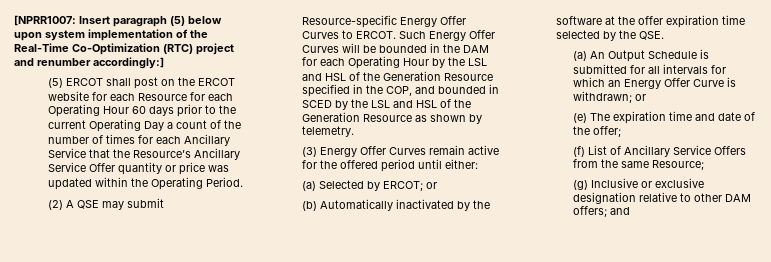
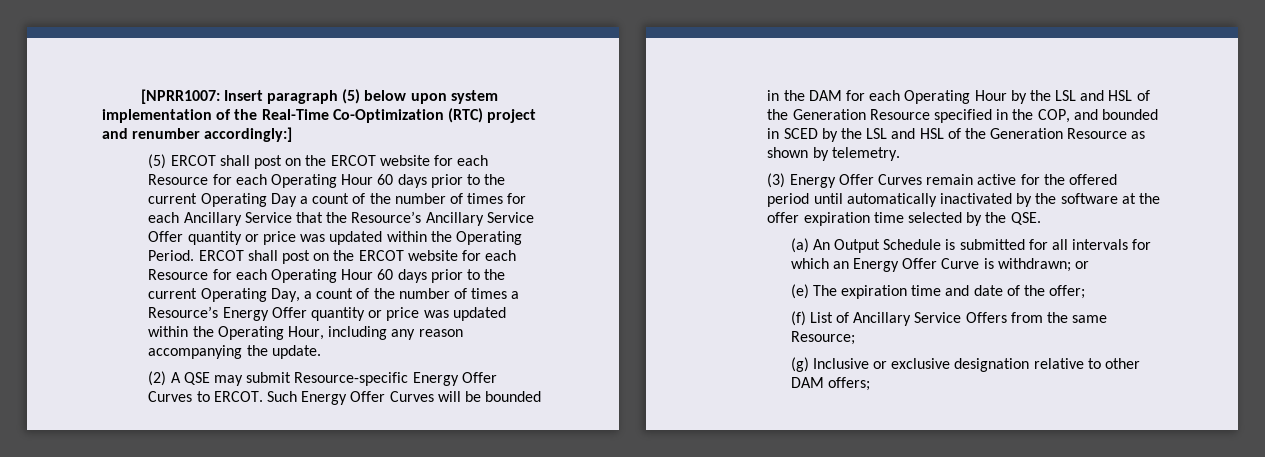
(244, 182) none -> [198,250,517,264] [148,269,506,283] [148,288,520,302] [148,306,506,321] [148,326,463,340] [148,345,321,359] ERCOT shall post on the ERCOT website for each Resource for each Operating Hour 60 days prior to the current Operating Day, a count of the number of times a Resource’s Energy Offer quantity or price was updated within the Operating Hour, including any reason accompanying the update.
[445,159,479,169] [302,180,438,191] [302,199,394,211] either: // (a) Selected by ERCOT; or // (b) Automatically -> [846,193,937,207] automatically
[610,207,631,215] and -> (870, 384) none

